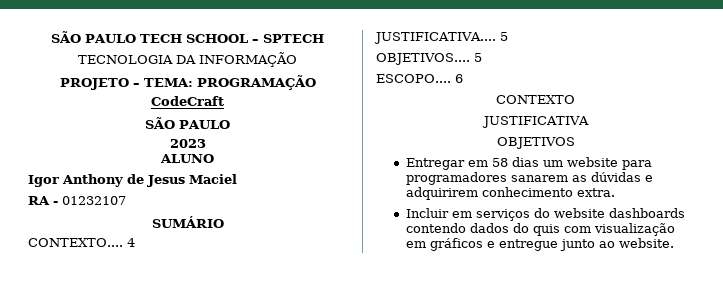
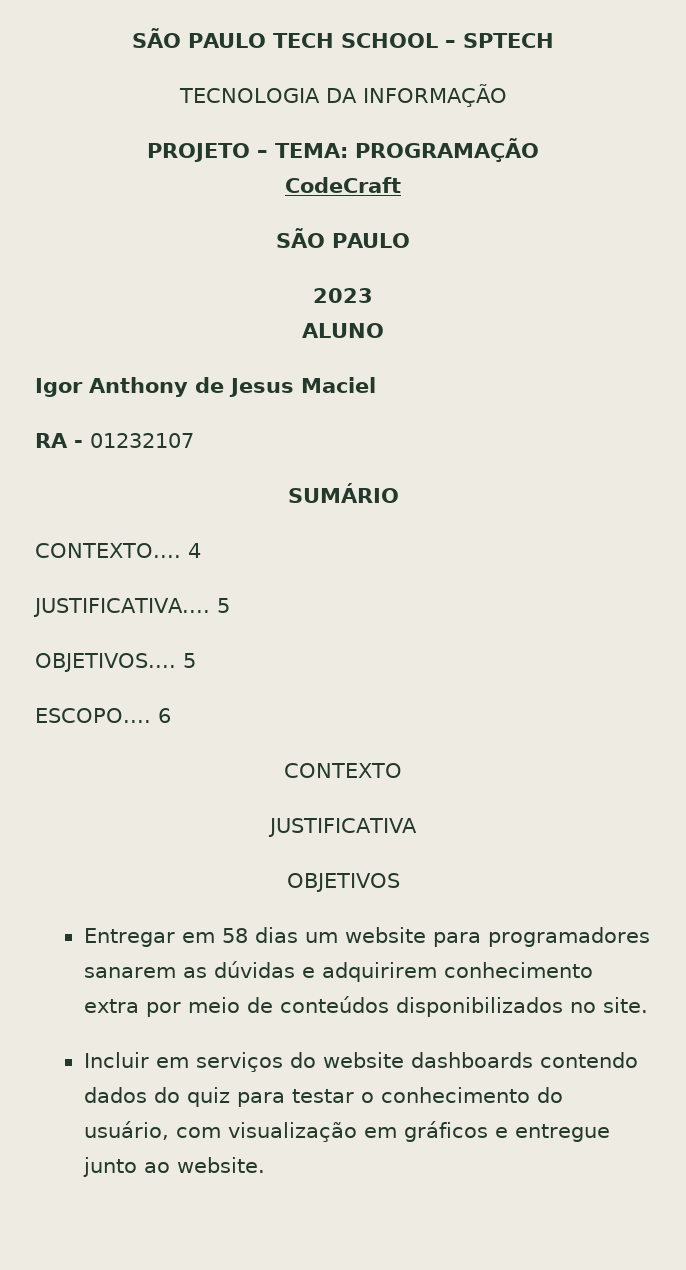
[576,188,615,197] extra. -> [83,996,648,1017] extra por meio de conteúdos disponibilizados no site.
[532,224,560,236] quis -> [186,1087,563,1107] [83,1121,169,1140] quiz para testar o conhecimento do usuário,

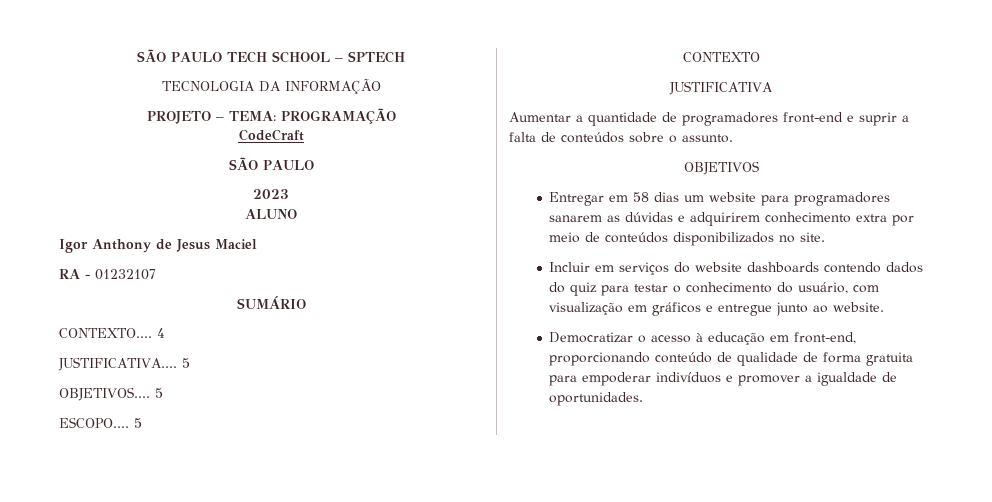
[157,708,171,723] 6 -> [134,418,142,428] 5
(418, 827) none -> [509,112,909,126] [509,132,733,143] // Aumentar a quantidade de programadores front-end e suprir a falta de conteúdos sobre o assunto.
(265, 1165) none -> [549,332,857,345] [549,352,914,366] [549,372,898,386] [549,392,644,406] // Democratizar o acesso à educação em front-end, proporcionando conteúdo de qualidade de forma gratuita para empoderar indivíduos e promover a igualdade de oportunidades.

